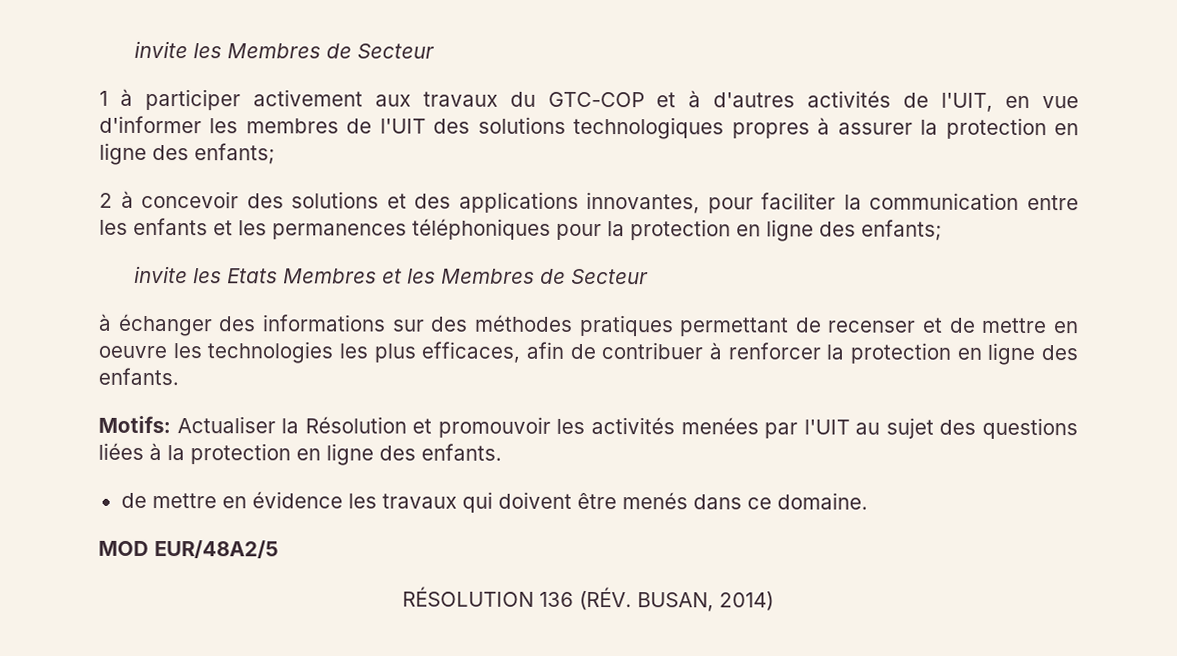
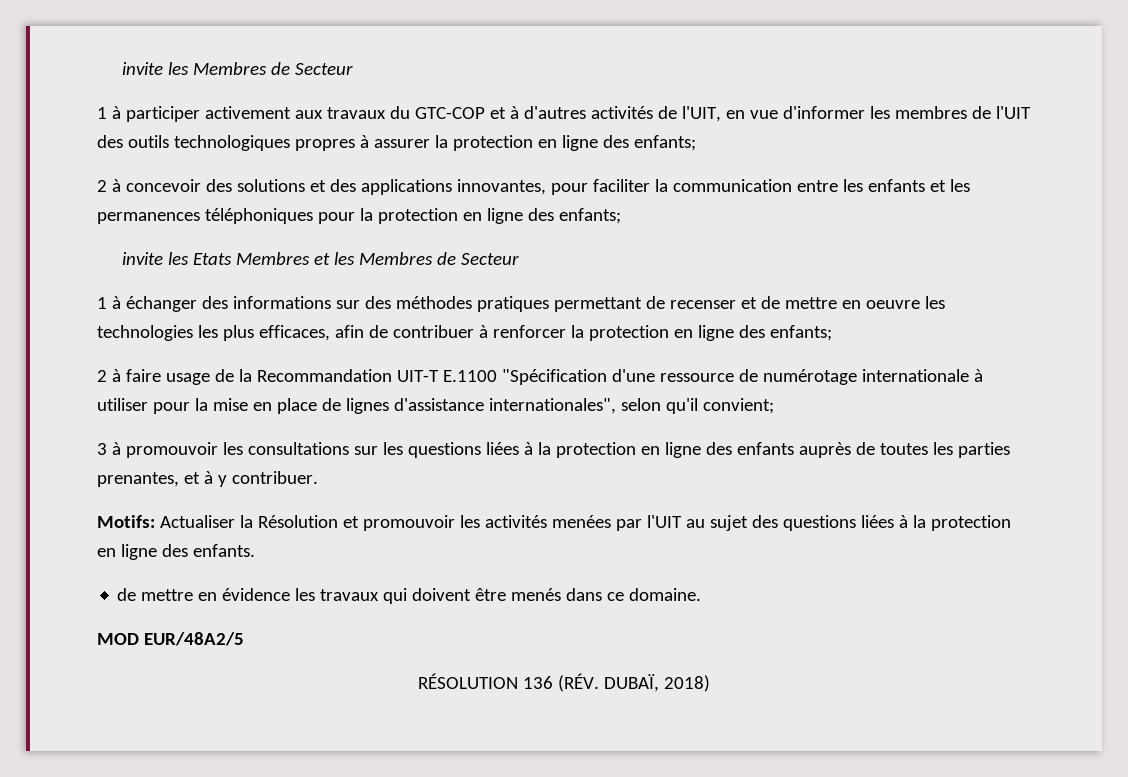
[477,116,566,134] solutions -> [127,135,169,148] outils
(649, 276) none -> [97,297,107,309] 1
[98,367,179,386] enfants. -> [769,325,832,341] [97,369,983,385] [97,398,774,414] [97,442,1010,458] [97,471,318,487] enfants; // 2 à faire usage de la Recommandation UIT-T E.1100 "Spécification d'une ressource de numérotage internationale à utiliser pour la mise en place de lignes d'assistance internationales", selon qu'il convient; // 3 à promouvoir les consultations sur les questions liées à la protection en ligne des enfants auprès de toutes les parties prenantes, et à y contribuer.
[637,591,774,612] BUSAN, 2014) -> [603,674,710,692] DUBAÏ, 2018)

